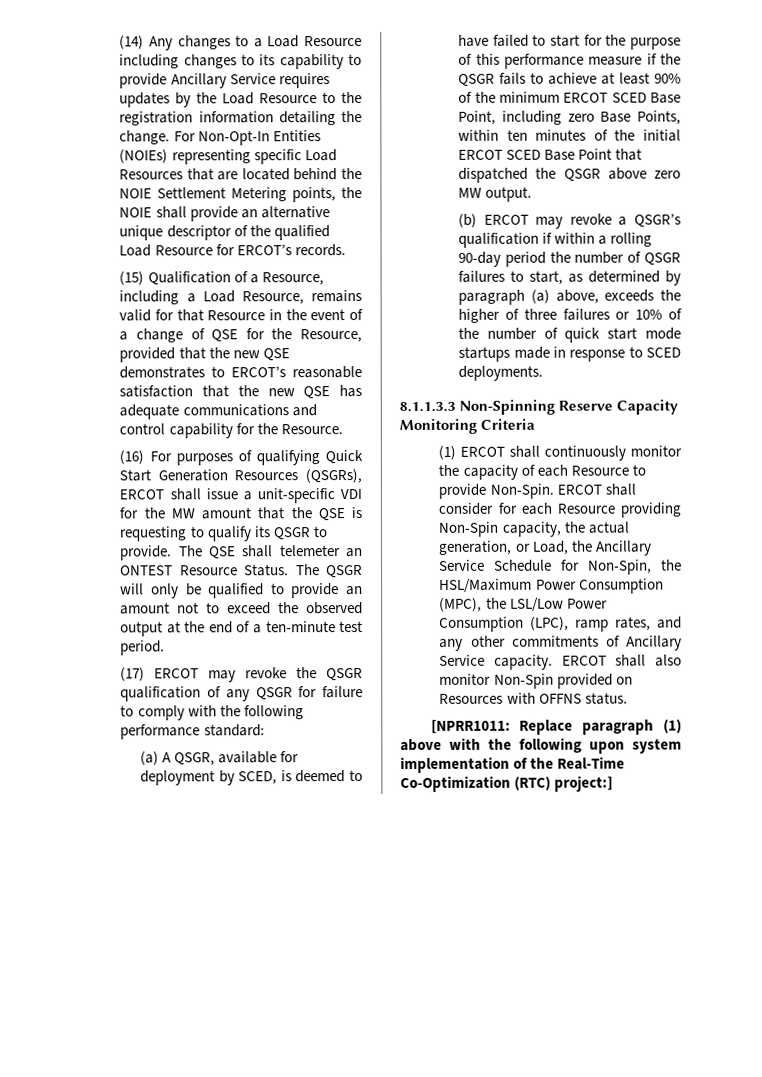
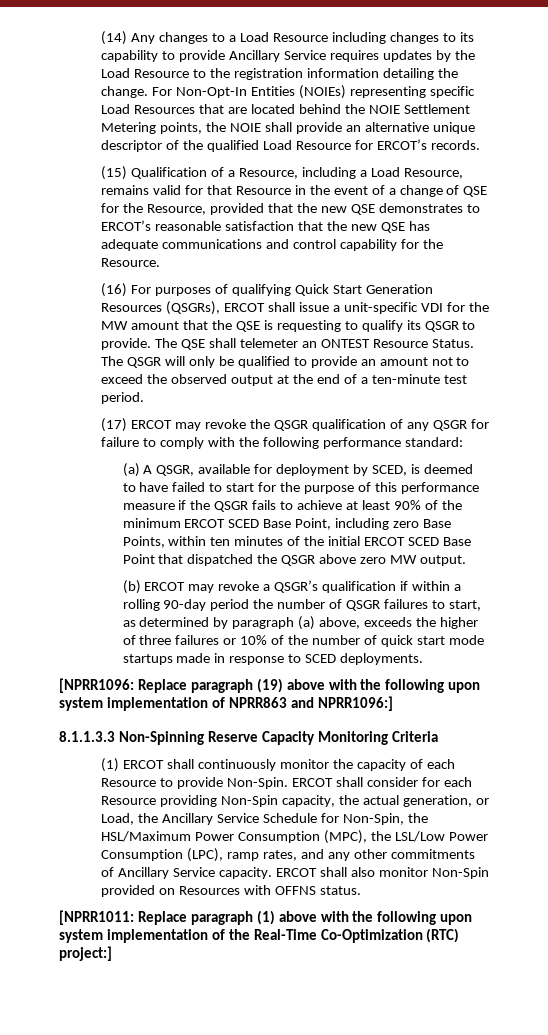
(544, 373) none -> [59,678,481,693] [59,696,393,711] // [NPRR1096: Replace paragraph (19) above with the following upon system implementation of NPRR863 and NPRR1096:]

